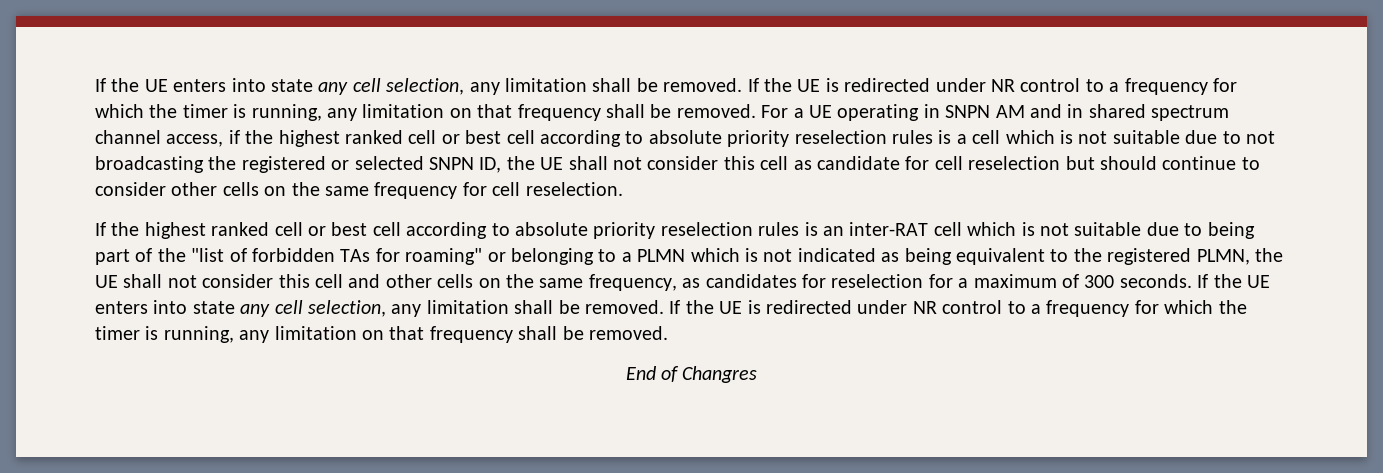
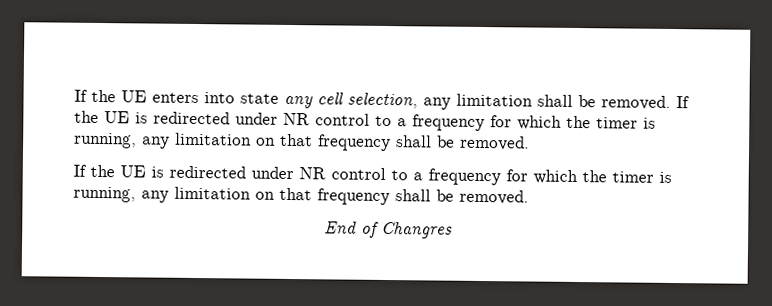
[761,104,1230,121] [95,130,1275,147] [95,156,1260,173] [95,182,623,199] [95,222,1255,239] [95,248,1283,265] [95,274,1270,291] [95,300,664,317] For a UE operating in SNPN AM and in shared spectrum channel access, if the highest ranked cell or best cell according to absolute priority reselection rules is a cell which is not suitable due to not broadcasting the registered or selected SNPN ID, the UE shall not consider this cell as candidate for cell reselection but should continue to consider other cells on the same frequency for cell reselection. // If the highest ranked cell or best cell according to absolute priority reselection rules is an inter-RAT cell which is not suitable due to being part of the "list of forbidden TAs for roaming" or belonging to a PLMN which is not indicated as being equivalent to the registered PLMN, the UE shall not consider this cell and other cells on the same frequency, as candidates for reselection for a maximum of 300 seconds. If the UE enters into state any cell selection, any limitation shall be removed. -> (530, 143) //

